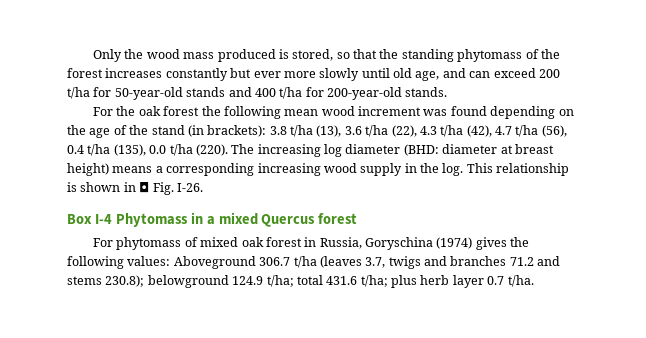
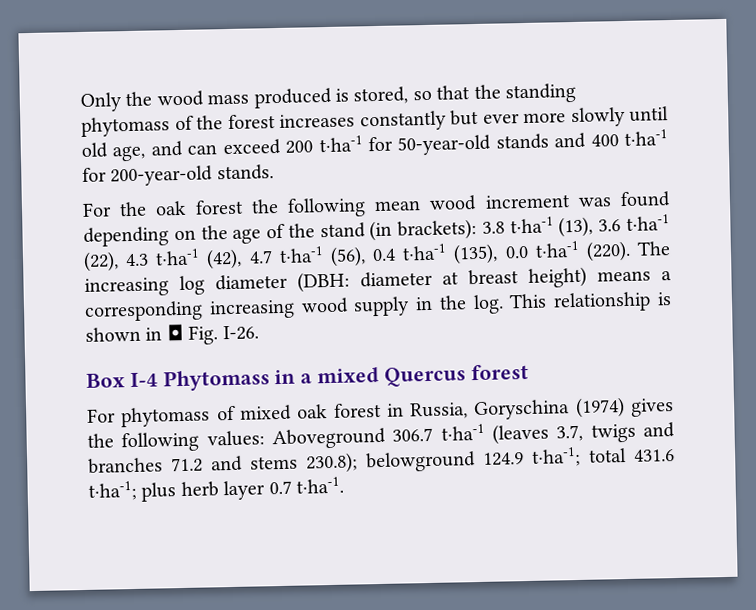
[67,87,90,99] t/ha -> [318,135,363,153] t·ha-1
[279,87,303,99] t/ha -> [624,129,669,146] t·ha-1
[290,125,313,137] t/ha -> [509,216,554,234] t·ha-1
[365,125,389,137] t/ha -> [626,214,670,231] t·ha-1
[440,125,464,137] t/ha -> [155,248,201,266] t·ha-1
[515,125,539,137] t/ha -> [278,246,324,263] t·ha-1
[87,144,111,156] t/ha -> [402,243,448,261] t·ha-1
[169,144,193,156] t/ha -> [534,240,580,258] t·ha-1
[403,144,439,156] (BHD: -> [297,271,350,293] (DBH:
[293,256,317,268] t/ha -> [440,423,485,441] t·ha-1
[266,275,294,287] t/ha; -> [531,446,581,467] t·ha-1;
[360,275,388,287] t/ha; -> [88,480,137,501] t·ha-1;
[507,275,534,287] t/ha. -> [296,476,344,494] t·ha-1.

